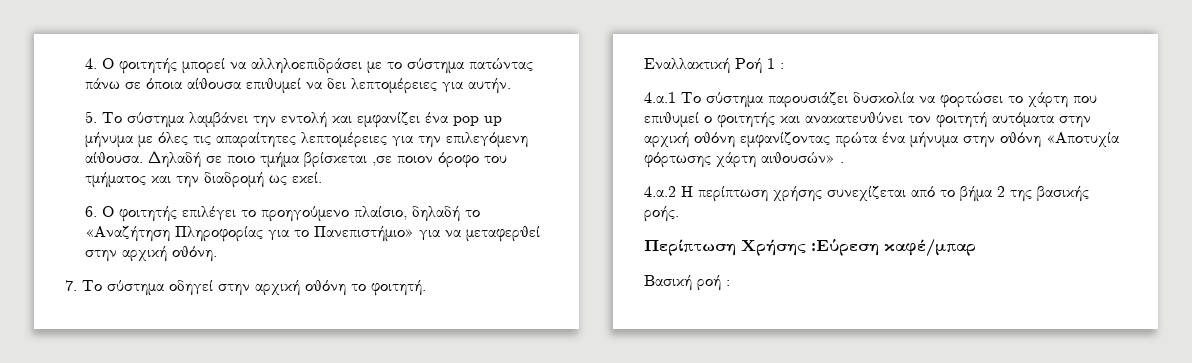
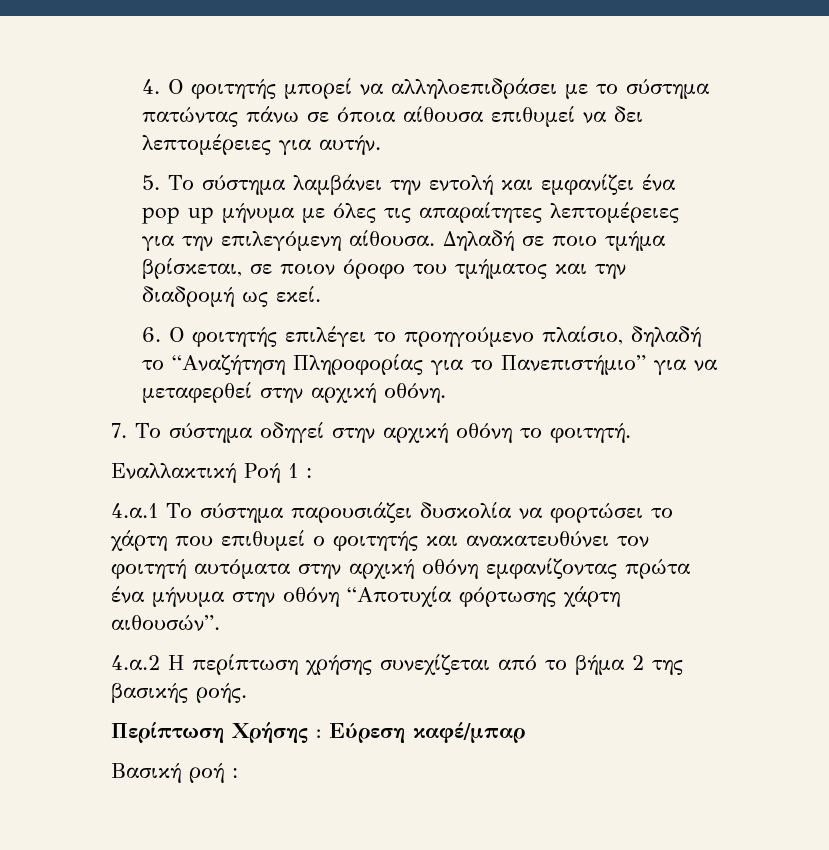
[304,152,393,168] βρίσκεται ,σε -> [142,258,273,279] βρίσκεται, σε
[85,226,171,242] «Αναζήτηση -> [172,354,286,375] “Αναζήτηση
[314,226,415,242] Πανεπιστήμιο» -> [501,355,647,375] Πανεπιστήμιο”
[1046,132,1119,147] «Αποτυχία -> [347,586,453,607] “Αποτυχία
[761,152,844,163] αιθουσών» . -> [111,615,220,631] αιθουσών”.
[811,239,879,256] :Εύρεση -> [316,723,405,743] : Εύρεση

